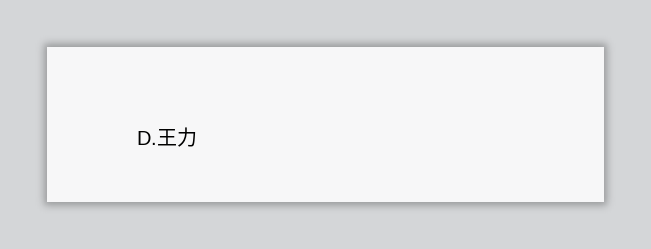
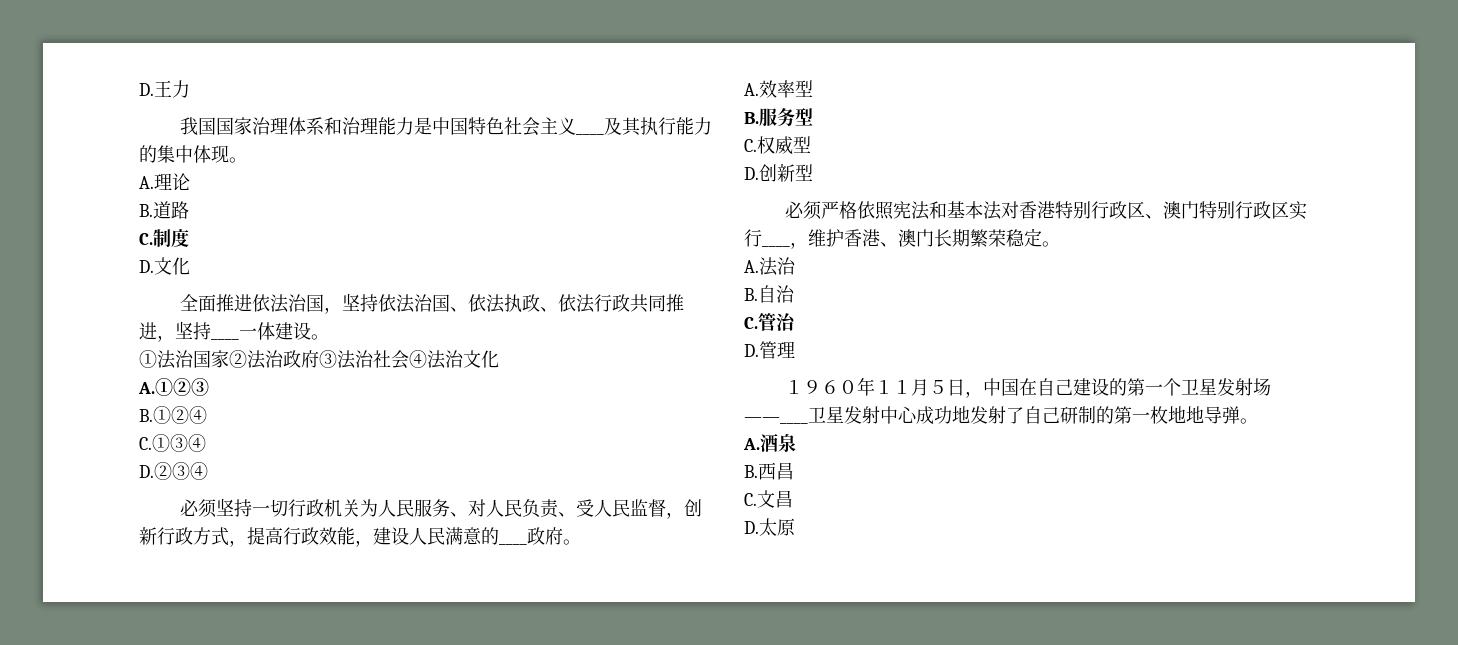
(197, 137) none -> [180,117,713,136] [139,145,247,163] [139,173,190,191] [139,201,189,219] [139,229,189,247] [139,257,190,275] [180,293,685,314] [139,321,239,342] [239,322,329,340] [139,350,499,369] [138,378,209,396] [139,406,207,424] [139,434,206,452] [139,462,208,480] [180,498,703,519] [139,527,581,547] [744,80,813,98] [744,108,813,127] [744,136,811,155] [744,164,813,182] [785,201,1308,220] [744,228,1060,249] [744,257,796,276] [744,285,795,303] [744,313,796,331] [744,341,795,359] [785,377,1272,398] [744,406,1258,424] [743,433,796,452] [744,462,794,480] [744,490,793,508] [744,518,795,536] // 我国国家治理体系和治理能力是中国特色社会主义____及其执行能力的集中体现。 // A.理论 // B.道路 // C.制度 // D.文化 // 全面推进依法治国，坚持依法治国、依法执政、依法行政共同推进，坚持____一体建设。 // ①法治国家②法治政府③法治社会④法治文化 // A.①②③ // B.①②④ // C.①③④ // D.②③④ // 必须坚持一切行政机关为人民服务、对人民负责、受人民监督，创新行政方式，提高行政效能，建设人民满意的____政府。 // A.效率型 // B.服务型 // C.权威型 // D.创新型 // 必须严格依照宪法和基本法对香港特别行政区、澳门特别行政区实行____，维护香港、澳门长期繁荣稳定。 // A.法治 // B.自治 // C.管治 // D.管理 // １９６０年１１月５日，中国在自己建设的第一个卫星发射场——____卫星发射中心成功地发射了自己研制的第一枚地地导弹。 // A.酒泉 // B.西昌 // C.文昌 // D.太原

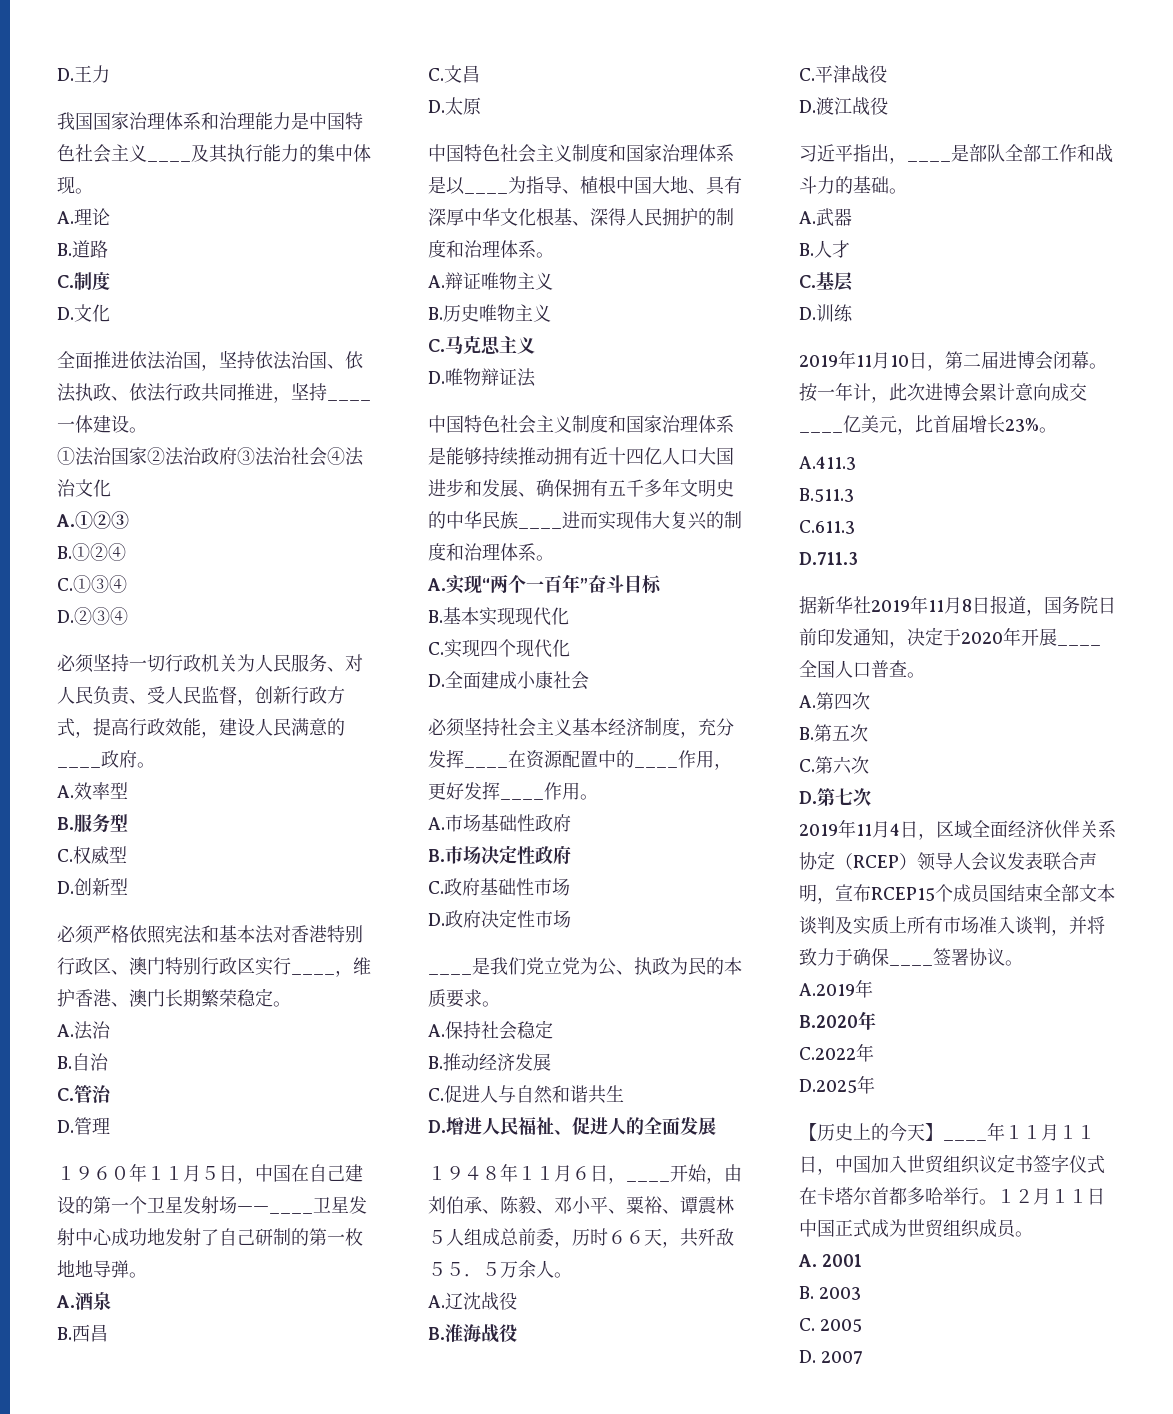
(795, 527) none -> [428,144,734,163] [428,176,742,195] [428,208,734,226] [428,240,554,258] [428,272,553,290] [428,304,551,322] [428,335,535,355] [428,368,536,387] [428,415,734,434] [428,447,734,466] [428,478,734,497] [428,511,742,530] [428,543,554,561] [427,574,662,594] [428,607,569,626] [428,639,570,658] [428,671,589,690] [428,717,734,738] [428,749,732,770] [428,781,598,800] [428,814,571,832] [428,845,571,865] [428,878,570,896] [428,909,571,928] [428,957,742,976] [428,989,500,1008] [428,1020,553,1040] [428,1053,551,1071] [428,1085,624,1104] [428,1117,716,1135] [428,1163,742,1184] [428,1196,734,1214] [428,1228,734,1248] [428,1260,572,1278] [428,1292,517,1311] [428,1324,517,1343] [799,65,887,84] [799,97,888,116] [799,144,1113,164] [799,176,907,194] [799,208,852,227] [799,240,850,258] [799,272,853,291] [799,304,853,322] [799,350,1107,371] [799,382,1087,403] [799,415,1057,435] [799,456,856,470] [799,488,854,502] [799,520,855,534] [799,552,858,565] [799,595,1116,616] [799,627,1101,648] [799,660,925,678] [799,692,870,710] [799,724,868,742] [799,756,869,774] [799,788,871,806] [799,819,1116,840] [799,851,1097,871] [799,884,1115,904] [799,916,1105,936] [799,948,1023,966] [799,979,873,998] [799,1011,876,1030] [799,1043,874,1062] [799,1075,875,1094] [799,1122,1095,1142] [799,1154,1105,1175] [799,1187,1105,1205] [799,1219,1033,1238] [798,1254,862,1267] [799,1286,861,1300] [799,1318,862,1332] [799,1350,863,1364] // 中国特色社会主义制度和国家治理体系是以____为指导、植根中国大地、具有深厚中华文化根基、深得人民拥护的制度和治理体系。 // A.辩证唯物主义 // B.历史唯物主义 // C.马克思主义 // D.唯物辩证法 // 中国特色社会主义制度和国家治理体系是能够持续推动拥有近十四亿人口大国进步和发展、确保拥有五千多年文明史的中华民族____进而实现伟大复兴的制度和治理体系。 // A.实现“两个一百年”奋斗目标 // B.基本实现现代化 // C.实现四个现代化 // D.全面建成小康社会 // 必须坚持社会主义基本经济制度，充分发挥____在资源配置中的____作用，更好发挥____作用。 // A.市场基础性政府 // B.市场决定性政府 // C.政府基础性市场 // D.政府决定性市场 // ____是我们党立党为公、执政为民的本质要求。 // A.保持社会稳定 // B.推动经济发展 // C.促进人与自然和谐共生 // D.增进人民福祉、促进人的全面发展 // １９４８年１１月６日，____开始，由刘伯承、陈毅、邓小平、粟裕、谭震林５人组成总前委，历时６６天，共歼敌５５．５万余人。 // A.辽沈战役 // B.淮海战役 // C.平津战役 // D.渡江战役 // 习近平指出，____是部队全部工作和战斗力的基础。 // A.武器 // B.人才 // C.基层 // D.训练 // 2019年11月10日，第二届进博会闭幕。按一年计，此次进博会累计意向成交____亿美元，比首届增长23%。 // A.411.3 // B.511.3 // C.611.3 // D.711.3 // 据新华社2019年11月8日报道，国务院日前印发通知，决定于2020年开展____全国人口普查。 // A.第四次 // B.第五次 // C.第六次 // D.第七次 // 2019年11月4日，区域全面经济伙伴关系协定（RCEP）领导人会议发表联合声明，宣布RCEP15个成员国结束全部文本谈判及实质上所有市场准入谈判，并将致力于确保____签署协议。 // A.2019年 // B.2020年 // C.2022年 // D.2025年 // 【历史上的今天】____年１１月１１日，中国加入世贸组织议定书签字仪式在卡塔尔首都多哈举行。１２月１１日中国正式成为世贸组织成员。 // A. 2001 // B. 2003 // C. 2005 // D. 2007

